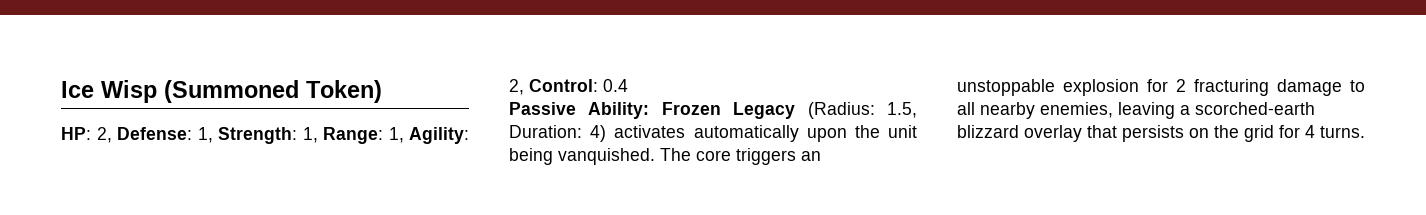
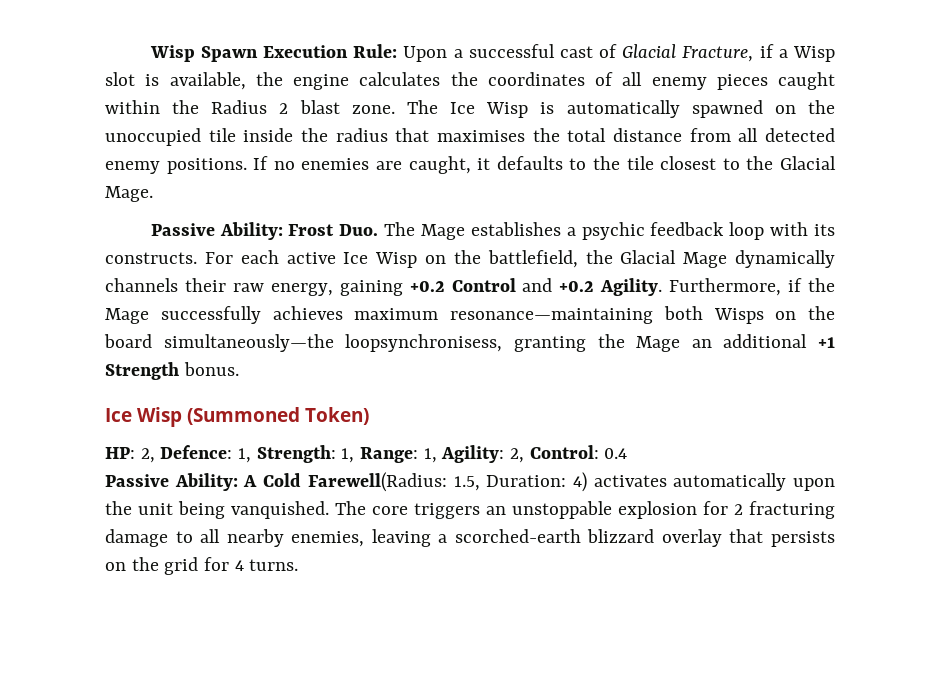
(61, 89) none -> [149,44,835,62] [105,72,835,90] [105,100,835,118] [105,128,835,146] [105,156,837,174] [105,186,153,202] [150,222,835,240] [105,250,835,268] [105,278,835,296] [105,306,835,324] [104,334,835,352] [105,362,239,380] Wisp Spawn Execution Rule: Upon a successful cast of Glacial Fracture, if a Wisp slot is available, the engine calculates the coordinates of all enemy pieces caught within the Radius 2 blast zone. The Ice Wisp is automatically spawned on the unoccupied tile inside the radius that maximises the total distance from all detected enemy positions. If no enemies are caught, it defaults to the tile closest to the Glacial Mage. // Passive Ability: Frost Duo. The Mage establishes a psychic feedback loop with its constructs. For each active Ice Wisp on the battlefield, the Glacial Mage dynamically channels their raw energy, gaining +0.2 Control and +0.2 Agility. Furthermore, if the Mage successfully achieves maximum resonance—maintaining both Wisps on the board simultaneously—the loopsynchronisess, granting the Mage an additional +1 Strength bonus. //
[117,127,192,140] Defense: -> [160,445,233,459] Defence:
[661,102,875,119] Frozen Legacy (Radius: -> [243,472,447,492] A Cold Farewell(Radius:

